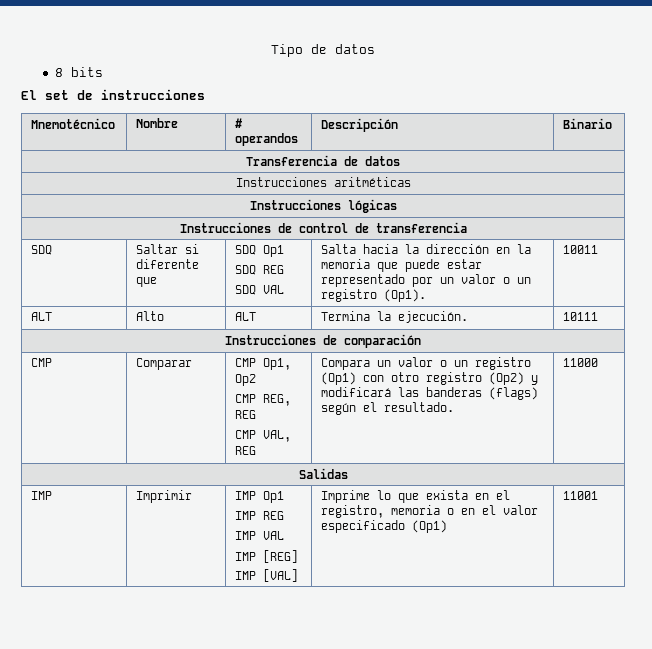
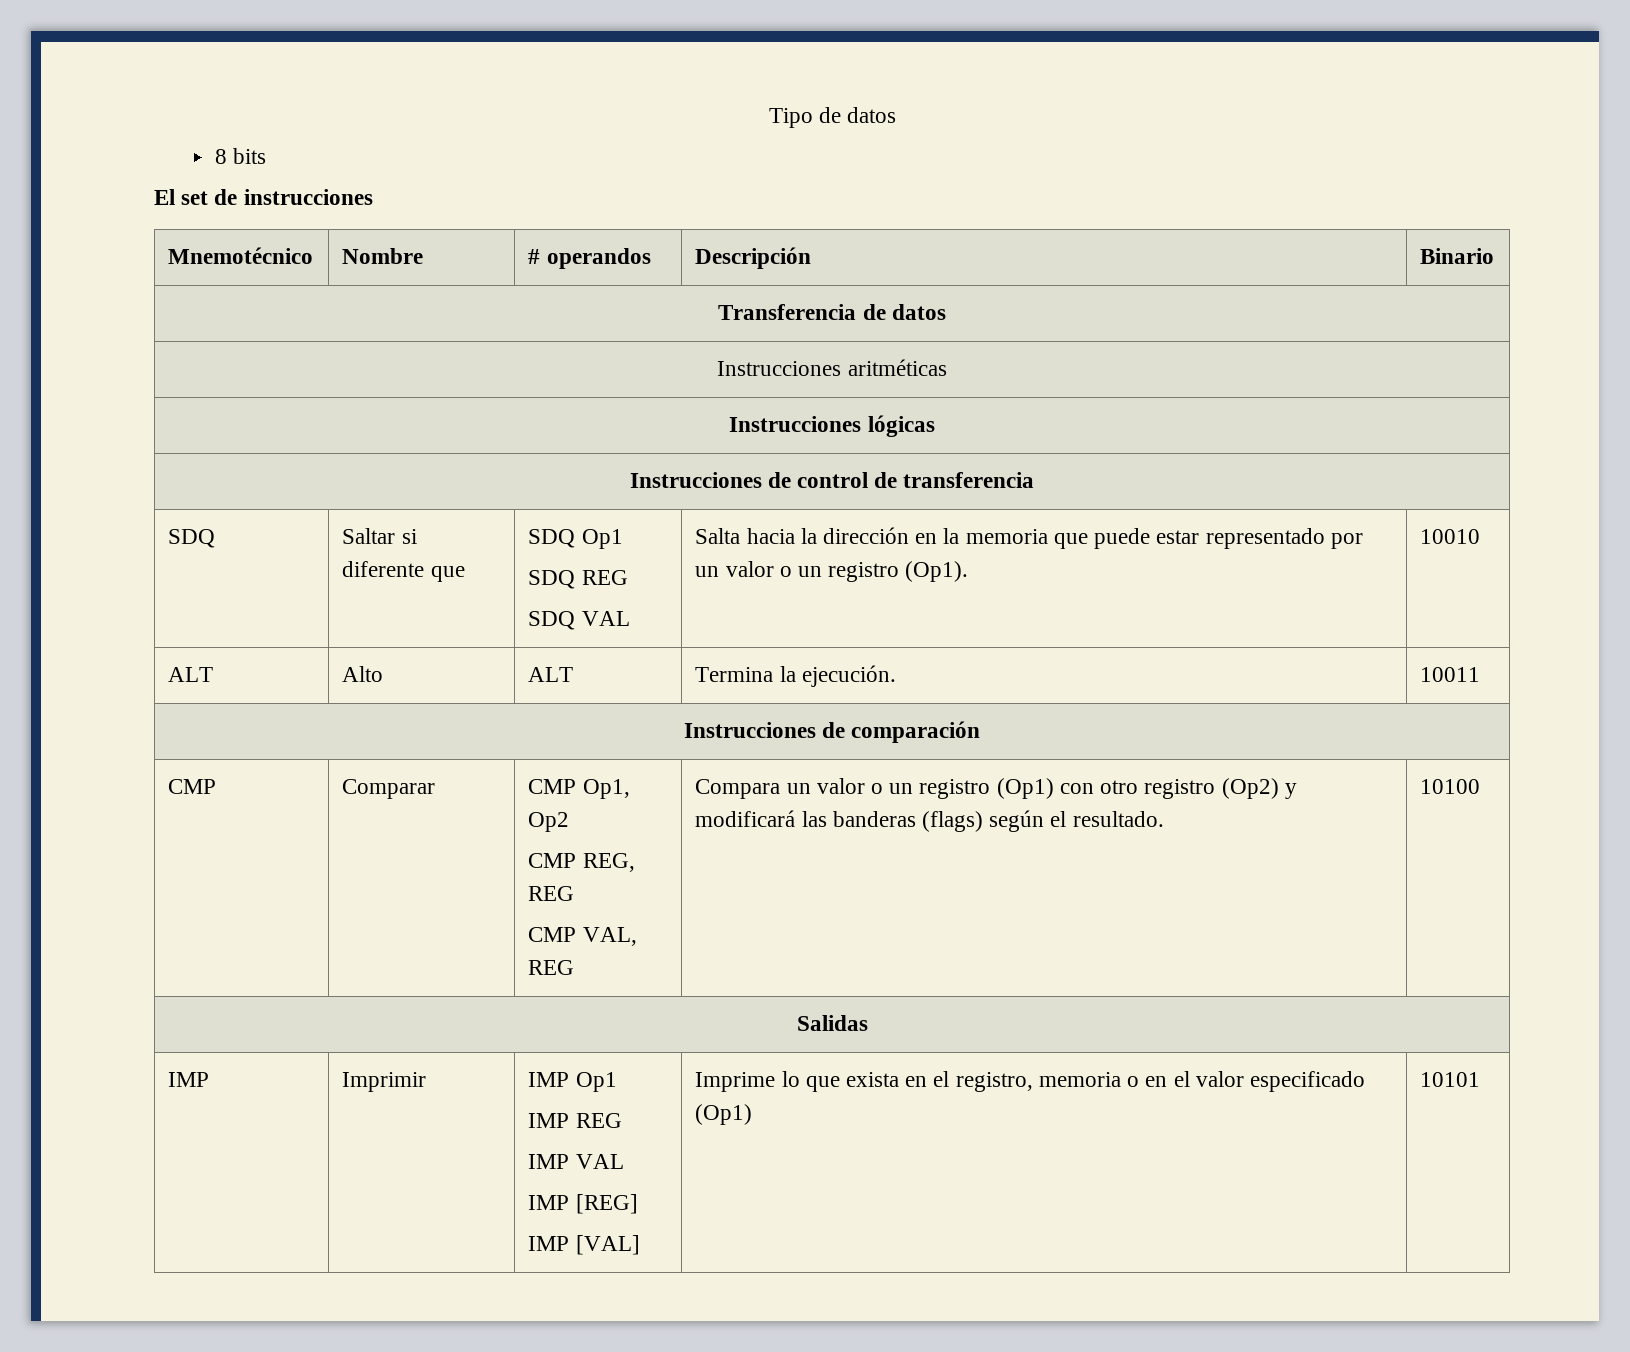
[563,245,599,254] 10011 -> [1420,529,1481,544] 10010
[563,312,599,321] 10111 -> [1420,667,1481,682] 10011
[563,358,599,367] 11000 -> [1420,779,1481,794] 10100
[563,491,599,500] 11001 -> [1420,1072,1481,1087] 10101

